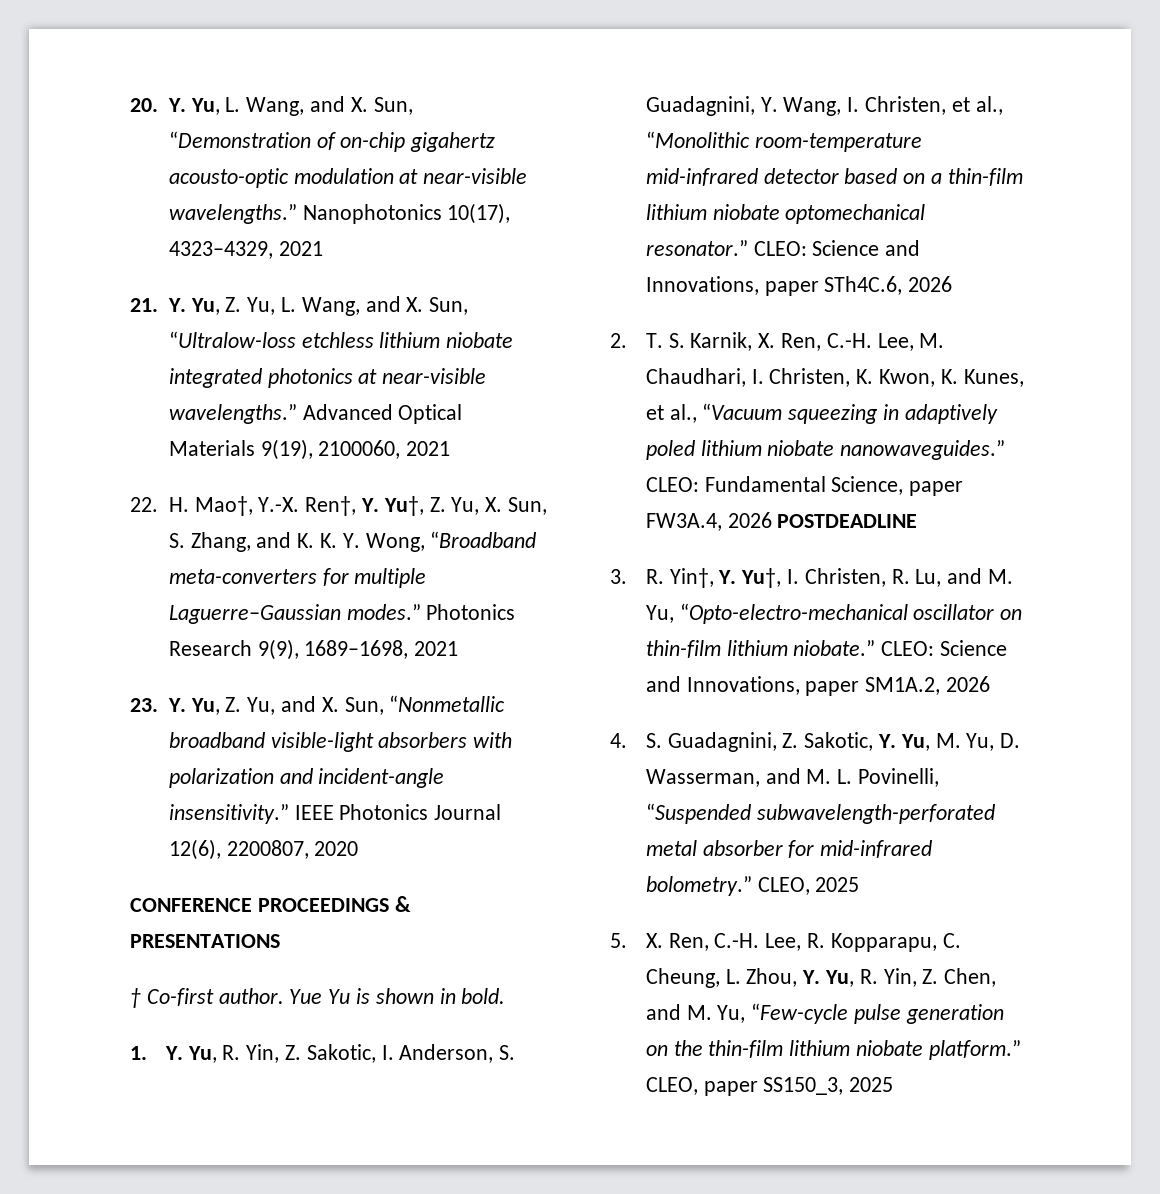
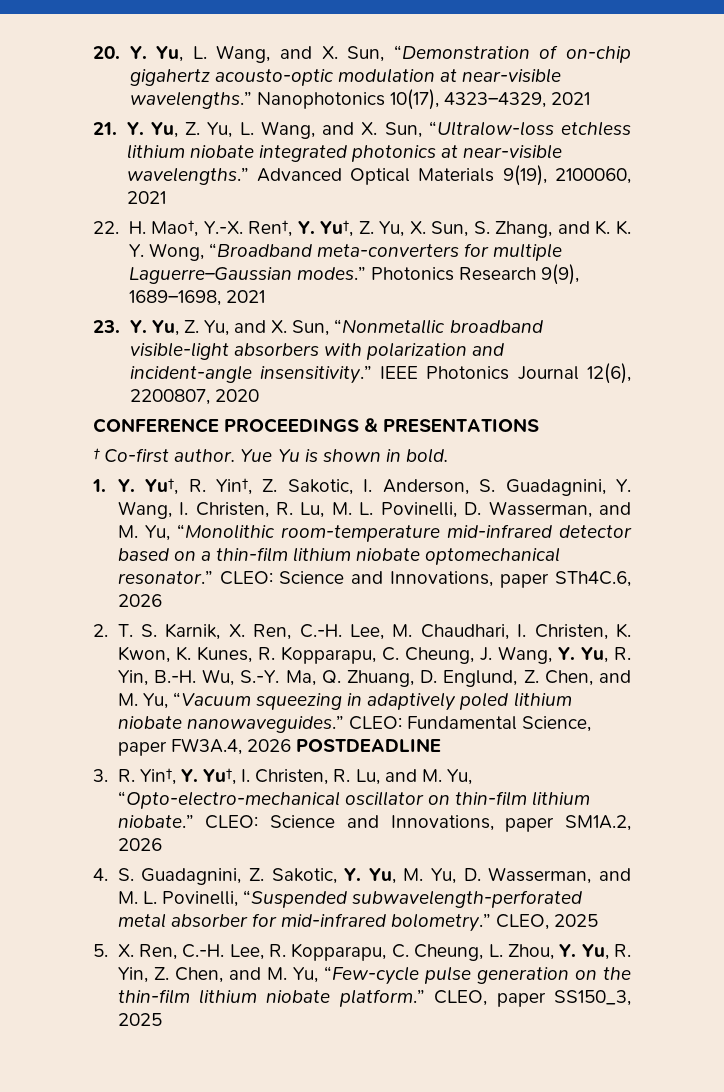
[187,1044,280,1063] Yu, R. Yin, -> [145,478,252,495] Yu†, R. Yin†,
[951,96,1003,115] et al., -> [275,501,631,518] [117,525,170,541] R. Lu, M. L. Povinelli, D. Wasserman, and M. Yu,
[645,404,697,423] et al., -> [257,646,632,664] [117,669,631,687] [117,693,168,709] R. Kopparapu, C. Cheung, J. Wang, Y. Yu, R. Yin, B.-H. Wu, S.-Y. Ma, Q. Zhuang, D. Englund, Z. Chen, and M. Yu,

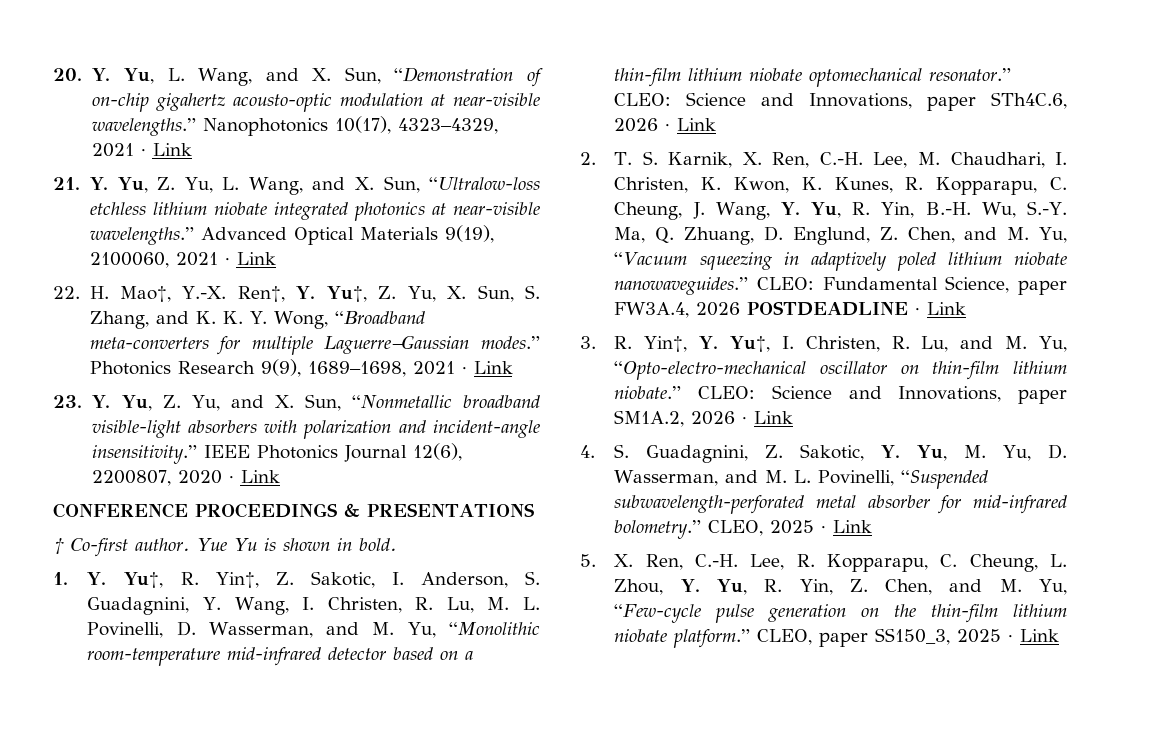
(591, 98) none -> [140,143,192,156] · Link
(166, 197) none -> [224,252,276,265] · Link
(265, 296) none -> [461,361,513,374] · Link
(259, 395) none -> [228,470,280,483] · Link
(162, 600) none -> [665,118,717,131] · Link
(442, 745) none -> [915,302,967,315] · Link
(162, 844) none -> [742,411,794,424] · Link
(599, 920) none -> [821,520,873,533] · Link
(162, 1019) none -> [1008,629,1060,642] · Link

